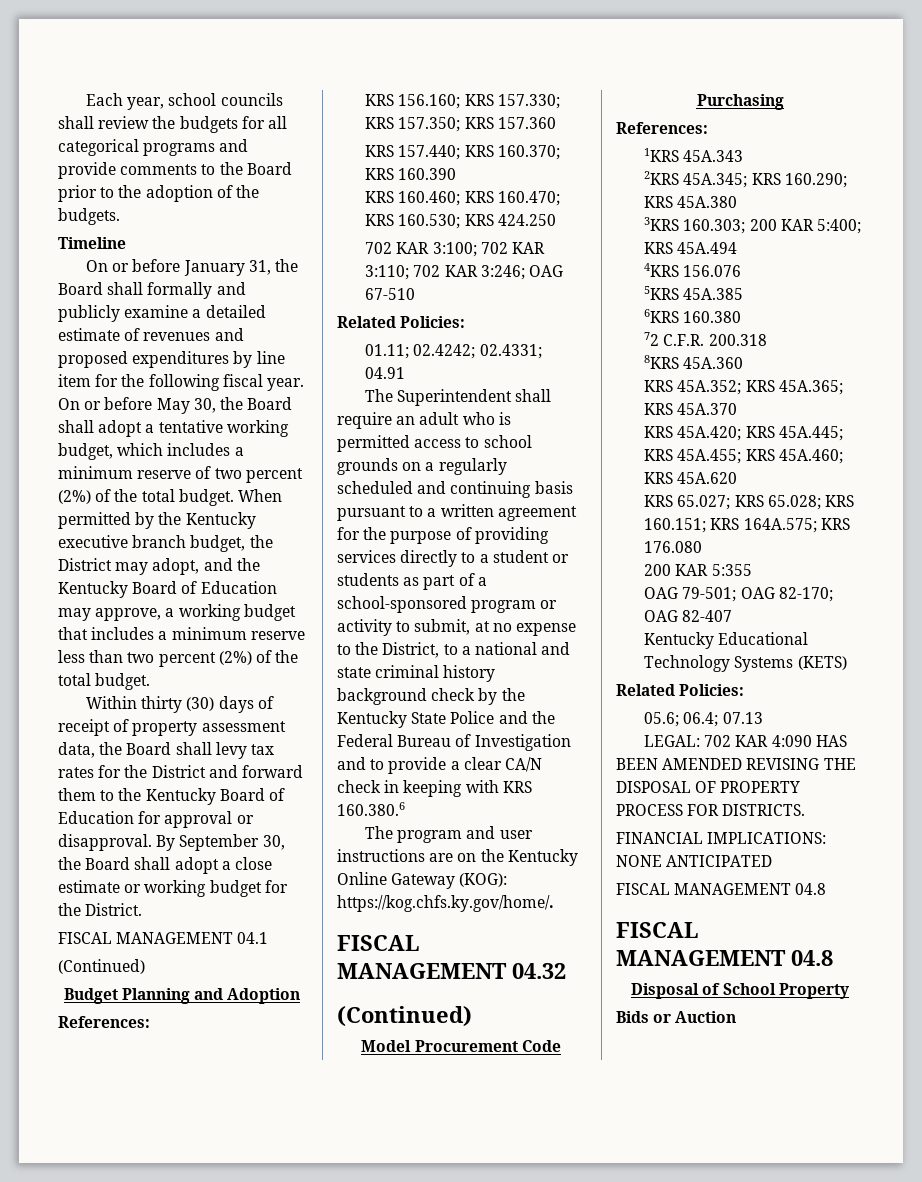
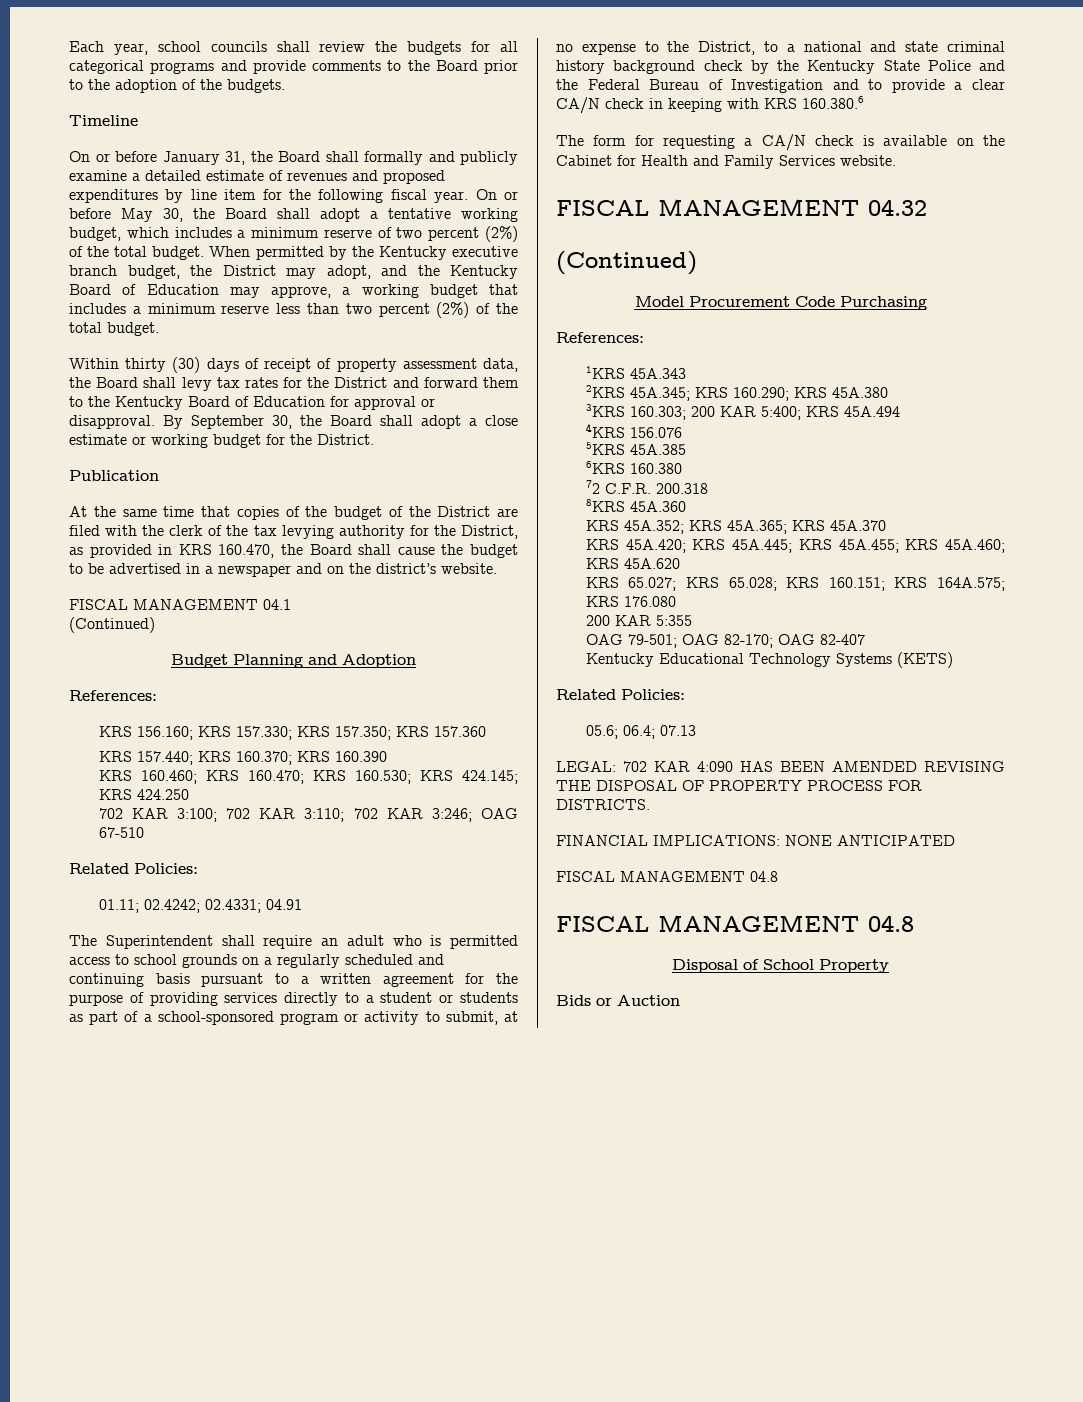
(143, 909) none -> [69,470,159,481] [69,506,518,520] [69,525,518,539] [69,544,518,558] [69,563,497,577] // Publication // At the same time that copies of the budget of the District are filed with the clerk of the tax levying authority for the District, as provided in KRS 160.470, the Board shall cause the budget to be advertised in a newspaper and on the district’s website.
(494, 220) none -> [461,770,518,784] [98,789,132,800] 424.145; KRS
[397,826,533,843] [337,849,578,866] [337,872,508,889] [337,895,554,912] program and user instructions are on the Kentucky Online Gateway (KOG): https://kog.chfs.ky.gov/home/. -> [593,134,1005,151] [556,155,896,169] form for requesting a CA/N check is available on the Cabinet for Health and Family Services website.

